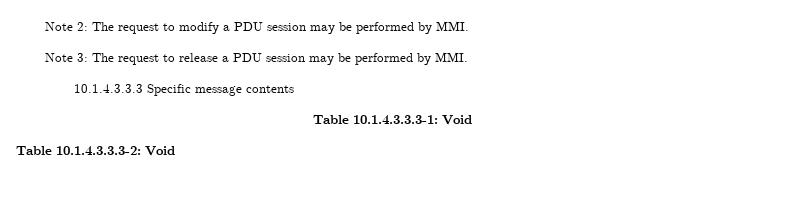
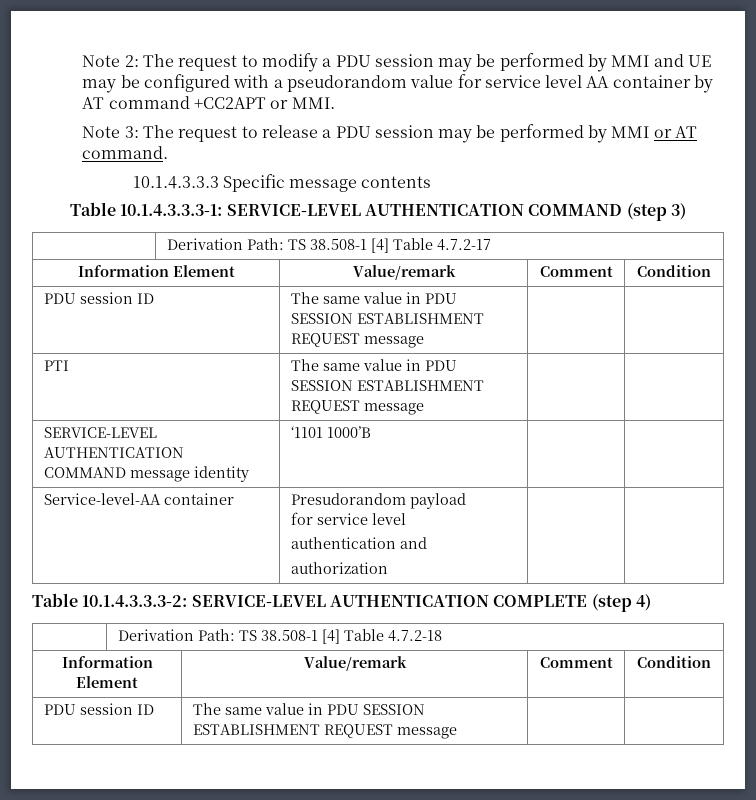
(433, 28) none -> [611,54,712,67] [82,74,714,93] [82,96,289,109] MMI and UE may be configured with a pseudorandom value for service level AA container by AT command +CC2APT or
[435,52,469,62] MMI. -> [611,126,698,138] [82,146,169,159] MMI or AT command.
[442,115,472,125] [16,146,175,156] Void // Table 10.1.4.3.3.3-2: Void -> [226,203,686,221] [166,238,491,253] [77,265,235,277] [352,265,456,280] [539,266,613,277] [637,265,711,277] [43,292,154,304] [290,292,457,304] [290,313,484,324] [290,333,424,348] [43,360,69,371] [290,359,457,371] [290,380,484,391] [290,400,424,415] [43,427,157,438] [43,447,184,458] [43,466,249,482] [290,426,371,438] [43,493,234,505] [290,493,466,509] [290,512,406,525] [290,537,427,549] [290,562,388,574] [32,593,651,612] [117,629,442,644] [61,656,153,668] [76,676,138,688] [303,656,407,671] [539,657,613,668] [637,656,711,668] [43,703,154,715] [192,703,425,715] [192,724,457,739] SERVICE-LEVEL AUTHENTICATION COMMAND (step 3) // | Derivation Path: TS 38.508-1 [4] Table 4.7.2-17 // Information Element | Value/remark | Comment | Condition // PDU session ID | The same value in PDU SESSION ESTABLISHMENT REQUEST message | | // PTI | The same value in PDU SESSION ESTABLISHMENT REQUEST message | | // SERVICE-LEVEL AUTHENTICATION COMMAND message identity | ‘1101 1000’B | | // Service-level-AA container | Presudorandom payload // for service level // authentication and // authorization | | // Table 10.1.4.3.3.3-2: SERVICE-LEVEL AUTHENTICATION COMPLETE (step 4) // | Derivation Path: TS 38.508-1 [4] Table 4.7.2-18 // Information Element | Value/remark | Comment | Condition // PDU session ID | The same value in PDU SESSION ESTABLISHMENT REQUEST message | |

